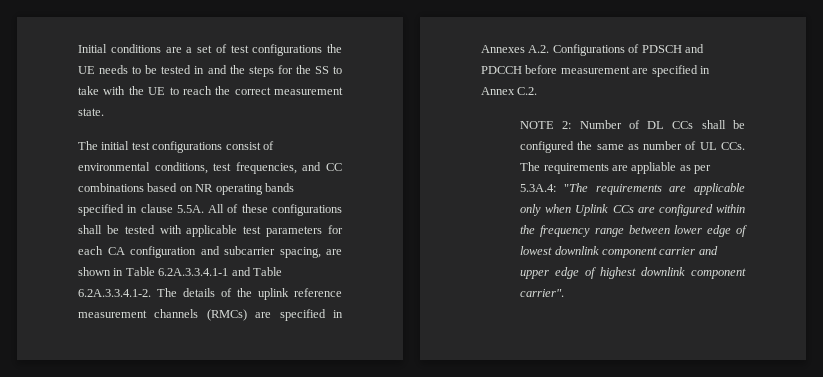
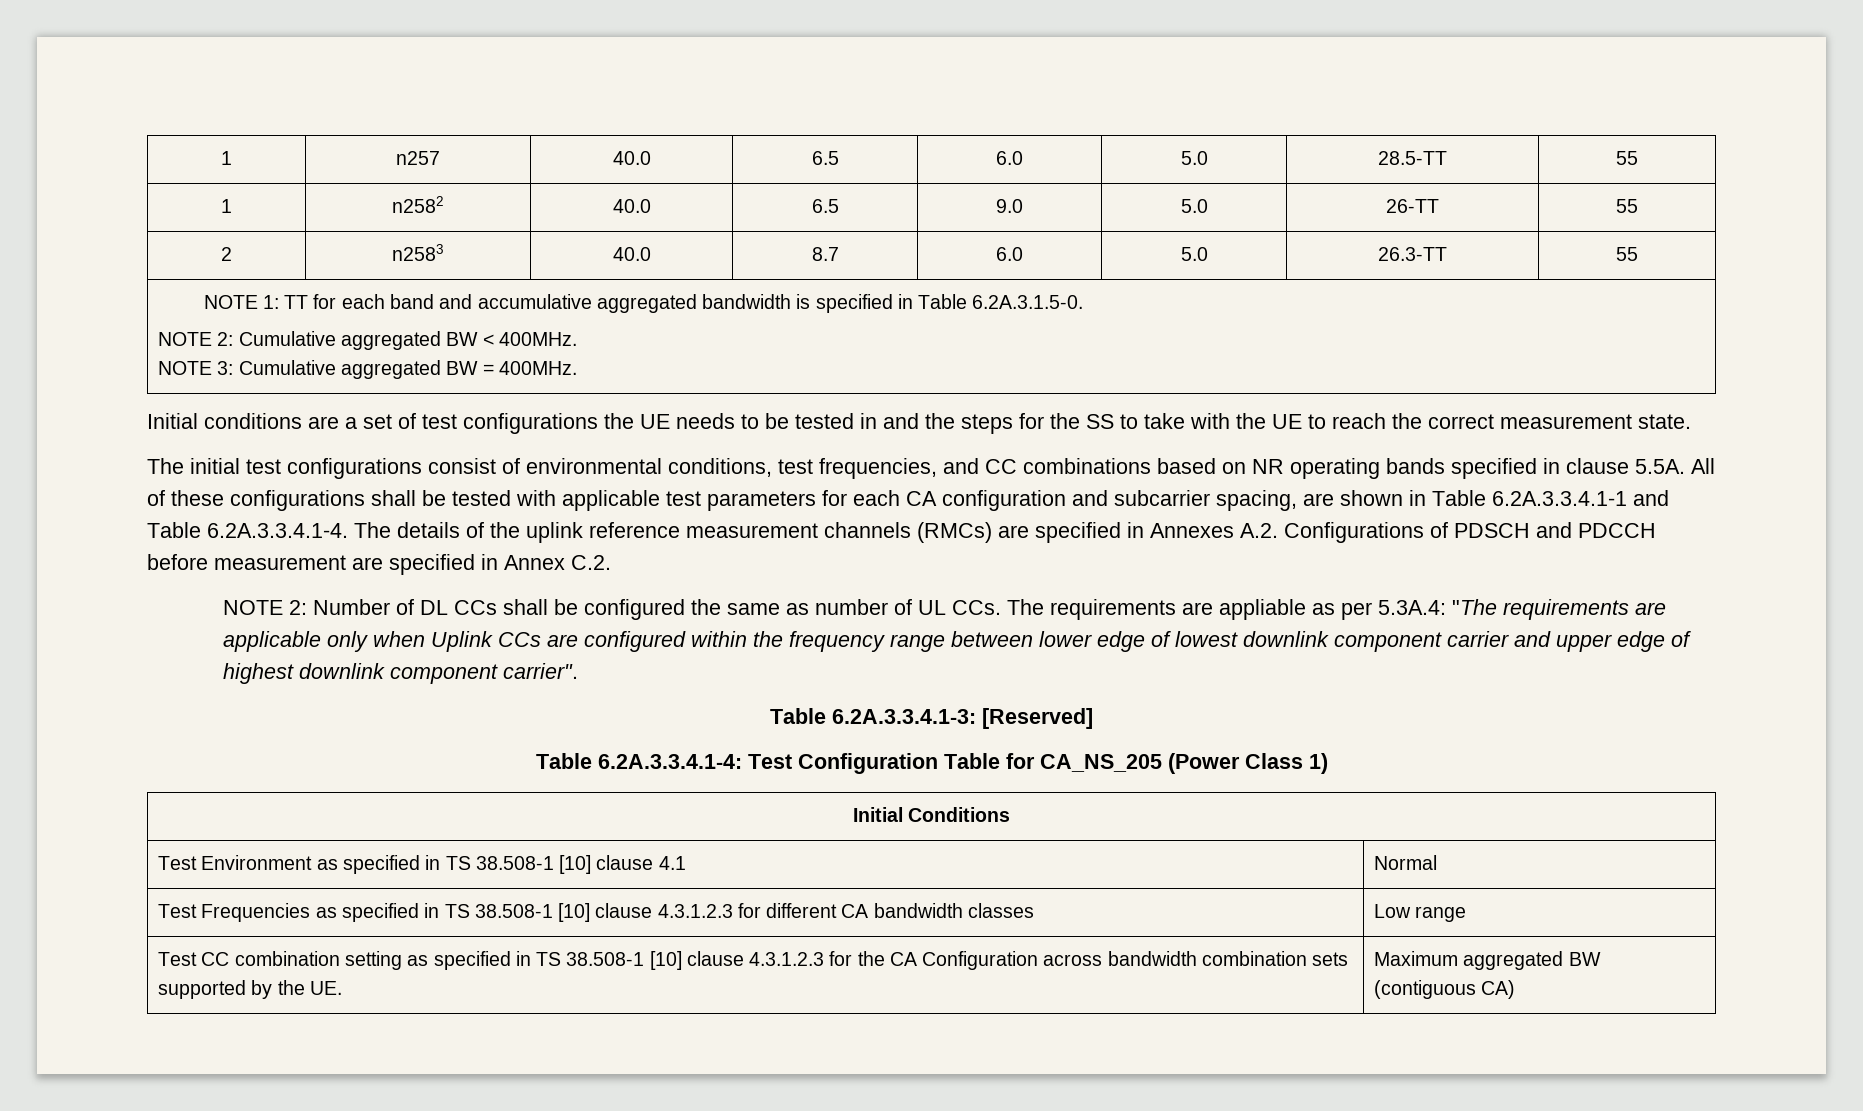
(78, 48) none -> [221,151,232,165] [396,151,440,165] [612,151,651,165] [811,151,839,165] [996,151,1023,165] [1180,151,1208,165] [1378,151,1448,165] [1616,151,1639,165] [221,199,232,213] [392,196,444,213] [612,199,651,213] [811,199,839,213] [996,199,1023,213] [1180,199,1208,213] [1386,199,1440,213] [1616,199,1639,213] [221,247,232,261] [392,244,444,261] [612,247,651,261] [811,247,839,261] [996,247,1023,261] [1180,247,1208,261] [1378,247,1448,261] [1616,247,1639,261] [203,294,1084,313] [158,331,577,350] [158,360,577,379] 1 | n257 | 40.0 | 6.5 | 6.0 | 5.0 | 28.5-TT | 55 // 1 | n2582 | 40.0 | 6.5 | 9.0 | 5.0 | 26-TT | 55 // 2 | n2583 | 40.0 | 8.7 | 6.0 | 5.0 | 26.3-TT | 55 // NOTE 1: TT for each band and accumulative aggregated bandwidth is specified in Table 6.2A.3.1.5-0. // NOTE 2: Cumulative aggregated BW < 400MHz. // NOTE 3: Cumulative aggregated BW = 400MHz. //
[78,289,151,297] 6.2A.3.3.4.1-2. -> [207,523,348,538] 6.2A.3.3.4.1-4.
(565, 293) none -> [770,708,1093,729] [535,753,1328,774] [852,807,1011,822] [158,855,686,874] [1374,855,1438,870] [158,903,1034,922] [1374,904,1467,922] [158,951,1349,970] [158,980,342,999] [1374,951,1601,970] [1374,980,1516,999] // Table 6.2A.3.3.4.1-3: [Reserved] // Table 6.2A.3.3.4.1-4: Test Configuration Table for CA_NS_205 (Power Class 1) // Initial Conditions // Test Environment as specified in TS 38.508-1 [10] clause 4.1 | Normal // Test Frequencies as specified in TS 38.508-1 [10] clause 4.3.1.2.3 for different CA bandwidth classes | Low range // Test CC combination setting as specified in TS 38.508-1 [10] clause 4.3.1.2.3 for the CA Configuration across bandwidth combination sets supported by the UE. | Maximum aggregated BW (contiguous CA)

